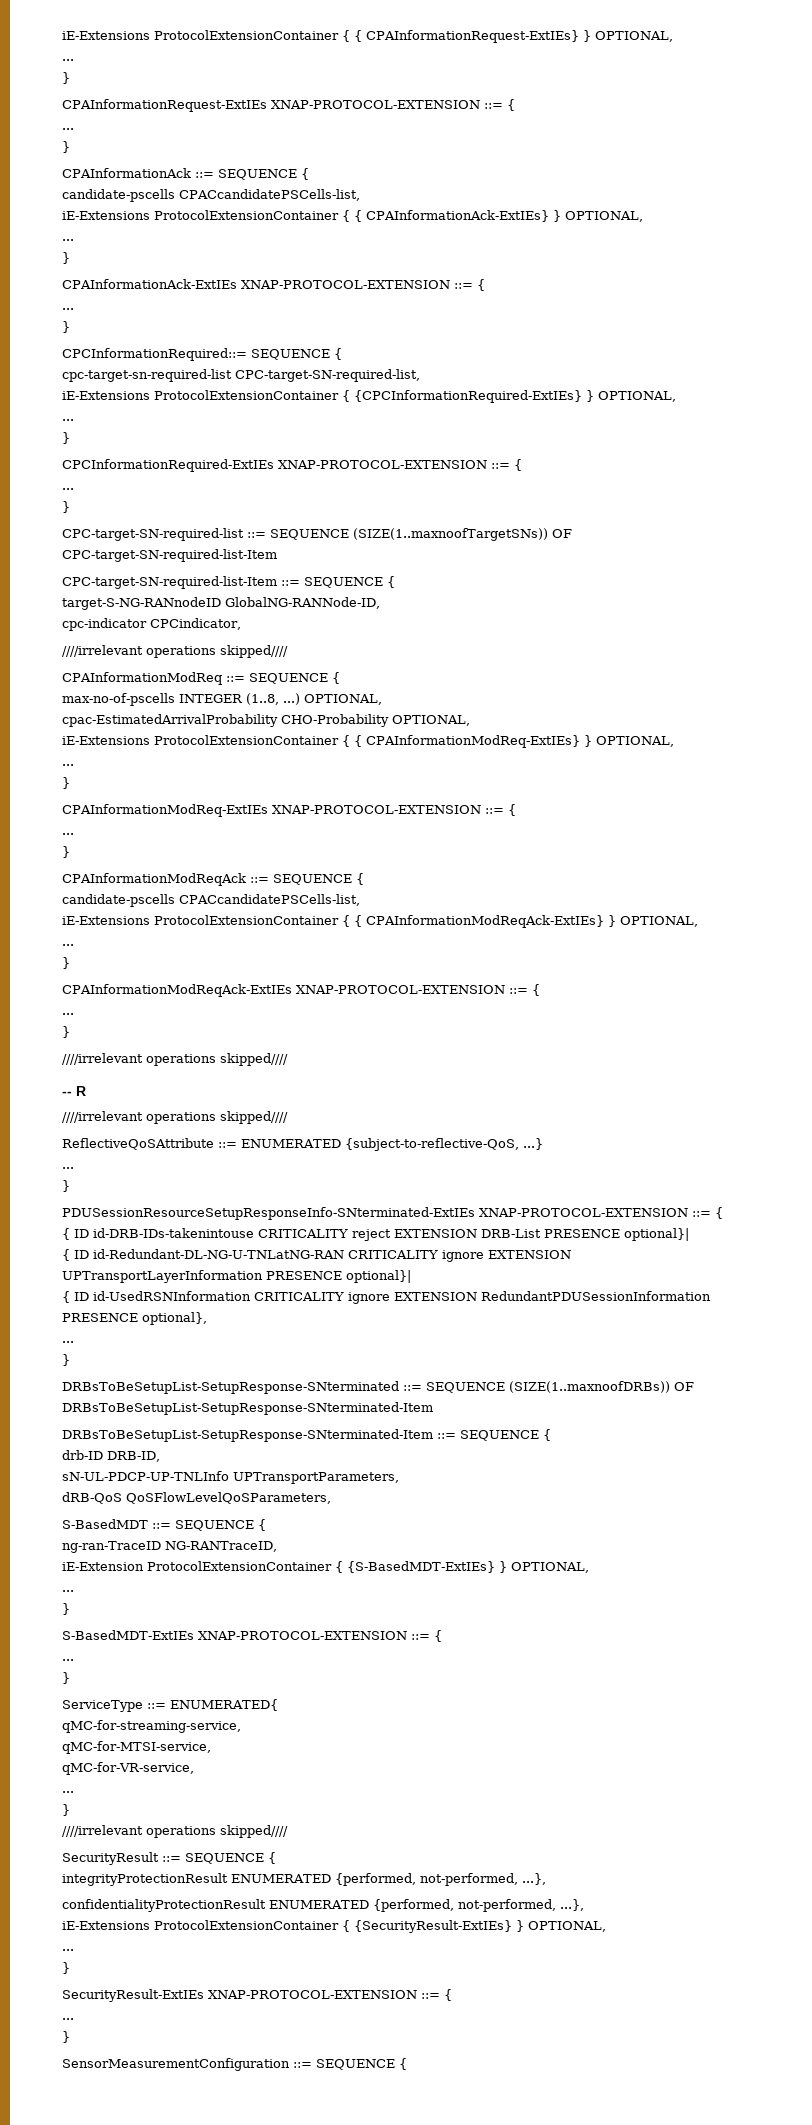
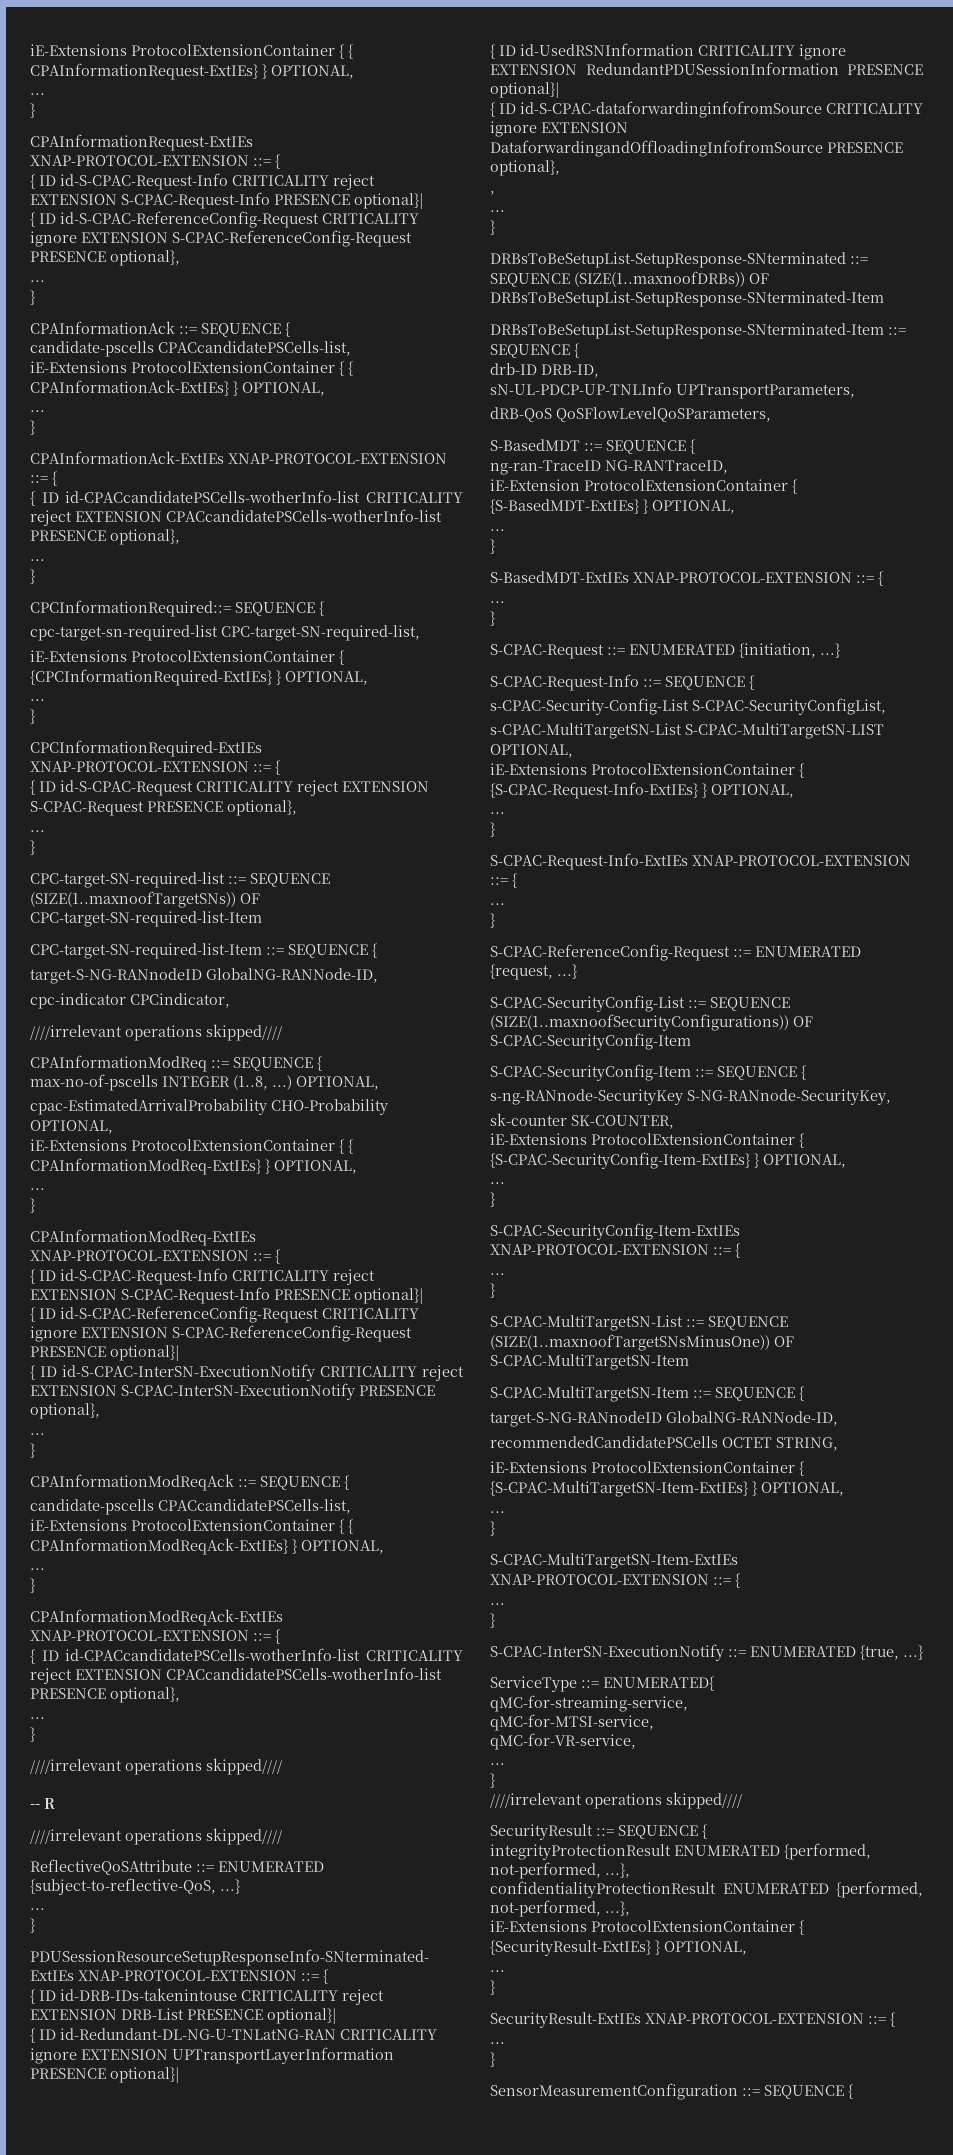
(515, 105) none -> [30,173,375,190] [30,192,424,209] [30,211,419,228] [30,230,412,247] [30,250,180,266] // { ID id-S-CPAC-Request-Info CRITICALITY reject EXTENSION S-CPAC-Request-Info PRESENCE optional}| // { ID id-S-CPAC-ReferenceConfig-Request CRITICALITY ignore EXTENSION S-CPAC-ReferenceConfig-Request PRESENCE optional},
(485, 285) none -> [30,490,463,506] [30,509,442,526] [30,529,180,545] // { ID id-CPACcandidatePSCells-wotherInfo-list CRITICALITY reject EXTENSION CPACcandidatePSCells-wotherInfo-list PRESENCE optional},
(522, 465) none -> [30,780,429,796] [30,800,297,816] // { ID id-S-CPAC-Request CRITICALITY reject EXTENSION S-CPAC-Request PRESENCE optional},
(516, 810) none -> [30,1268,375,1285] [30,1287,424,1304] [30,1306,419,1323] [30,1325,412,1342] [30,1345,180,1361] [30,1364,464,1381] [30,1383,435,1400] [30,1403,100,1419] // { ID id-S-CPAC-Request-Info CRITICALITY reject EXTENSION S-CPAC-Request-Info PRESENCE optional}| // { ID id-S-CPAC-ReferenceConfig-Request CRITICALITY ignore EXTENSION S-CPAC-ReferenceConfig-Request PRESENCE optional}| // { ID id-S-CPAC-InterSN-ExecutionNotify CRITICALITY reject EXTENSION S-CPAC-InterSN-ExecutionNotify PRESENCE optional},
(540, 990) none -> [30,1648,463,1664] [30,1667,442,1684] [30,1687,180,1703] // { ID id-CPACcandidatePSCells-wotherInfo-list CRITICALITY reject EXTENSION CPACcandidatePSCells-wotherInfo-list PRESENCE optional},
[142,1312,207,1325] optional}, -> [490,82,560,98] [490,101,923,118] [490,121,628,137] [490,140,903,157] [490,160,560,176] [490,190,495,195] optional}| // { ID id-S-CPAC-dataforwardinginfofromSource CRITICALITY ignore EXTENSION DataforwardingandOffloadingInfofromSource PRESENCE optional}, // ,
(70, 1678) none -> [490,643,840,659] [490,674,754,691] [490,698,886,715] [490,723,884,739] [490,744,573,758] [490,763,804,778] [490,782,794,799] [490,812,505,814] [490,822,495,837] [490,853,911,870] [490,873,517,888] [490,903,505,905] [490,913,495,928] [490,944,861,961] [490,964,577,980] [490,995,790,1012] [490,1014,813,1031] [490,1033,691,1050] [490,1064,806,1081] [490,1089,891,1105] [490,1113,674,1129] [490,1133,804,1148] [490,1152,846,1169] [490,1182,505,1184] [490,1192,495,1207] [490,1223,740,1240] [490,1243,740,1258] [490,1273,505,1275] [490,1283,495,1298] [490,1315,788,1331] [490,1334,794,1351] [490,1354,689,1370] [490,1386,804,1402] [490,1411,838,1427] [490,1436,838,1451] [490,1461,804,1476] [490,1481,844,1497] [490,1511,505,1513] [490,1521,495,1536] [490,1553,738,1569] [490,1573,740,1588] [490,1603,505,1605] [490,1613,495,1628] [490,1644,923,1661] // S-CPAC-Request ::= ENUMERATED {initiation, ...} // S-CPAC-Request-Info ::= SEQUENCE { // s-CPAC-Security-Config-List S-CPAC-SecurityConfigList, // s-CPAC-MultiTargetSN-List S-CPAC-MultiTargetSN-LIST OPTIONAL, // iE-Extensions ProtocolExtensionContainer { {S-CPAC-Request-Info-ExtIEs} } OPTIONAL, // ... // } // S-CPAC-Request-Info-ExtIEs XNAP-PROTOCOL-EXTENSION ::= { // ... // } // S-CPAC-ReferenceConfig-Request ::= ENUMERATED {request, ...} // S-CPAC-SecurityConfig-List ::= SEQUENCE (SIZE(1..maxnoofSecurityConfigurations)) OF S-CPAC-SecurityConfig-Item // S-CPAC-SecurityConfig-Item ::= SEQUENCE { // s-ng-RANnode-SecurityKey S-NG-RANnode-SecurityKey, // sk-counter SK-COUNTER, // iE-Extensions ProtocolExtensionContainer { {S-CPAC-SecurityConfig-Item-ExtIEs} } OPTIONAL, // ... // } // S-CPAC-SecurityConfig-Item-ExtIEs XNAP-PROTOCOL-EXTENSION ::= { // ... // } // S-CPAC-MultiTargetSN-List ::= SEQUENCE (SIZE(1..maxnoofTargetSNsMinusOne)) OF S-CPAC-MultiTargetSN-Item // S-CPAC-MultiTargetSN-Item ::= SEQUENCE { // target-S-NG-RANnodeID GlobalNG-RANNode-ID, // recommendedCandidatePSCells OCTET STRING, // iE-Extensions ProtocolExtensionContainer { {S-CPAC-MultiTargetSN-Item-ExtIEs} } OPTIONAL, // ... // } // S-CPAC-MultiTargetSN-Item-ExtIEs XNAP-PROTOCOL-EXTENSION ::= { // ... // } // S-CPAC-InterSN-ExecutionNotify ::= ENUMERATED {true, ...}

